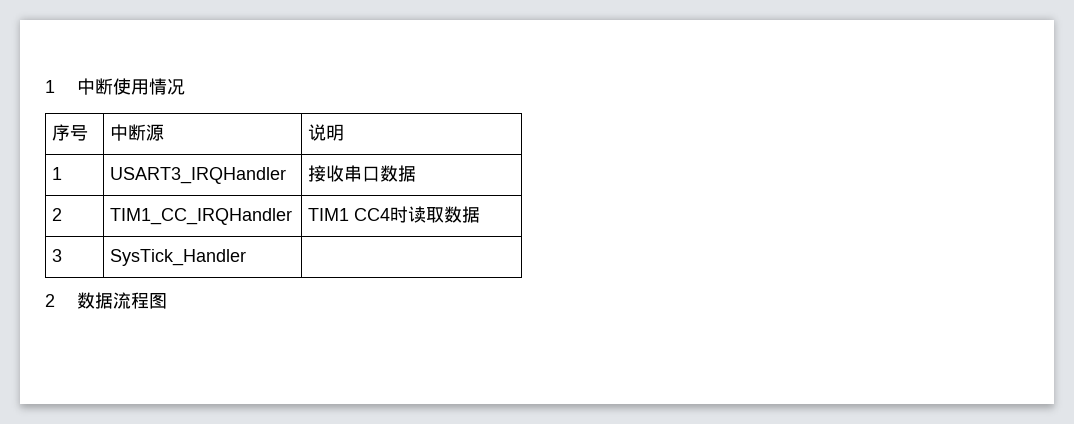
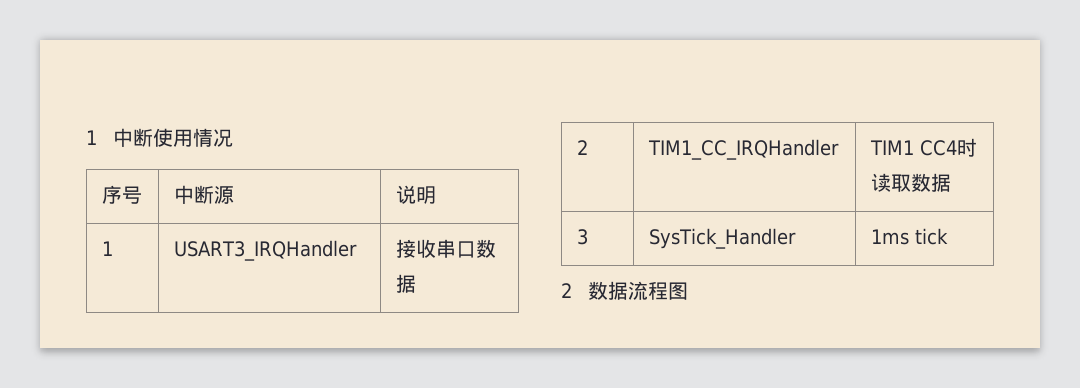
(247, 257) none -> [870,228,948,245] 1ms tick

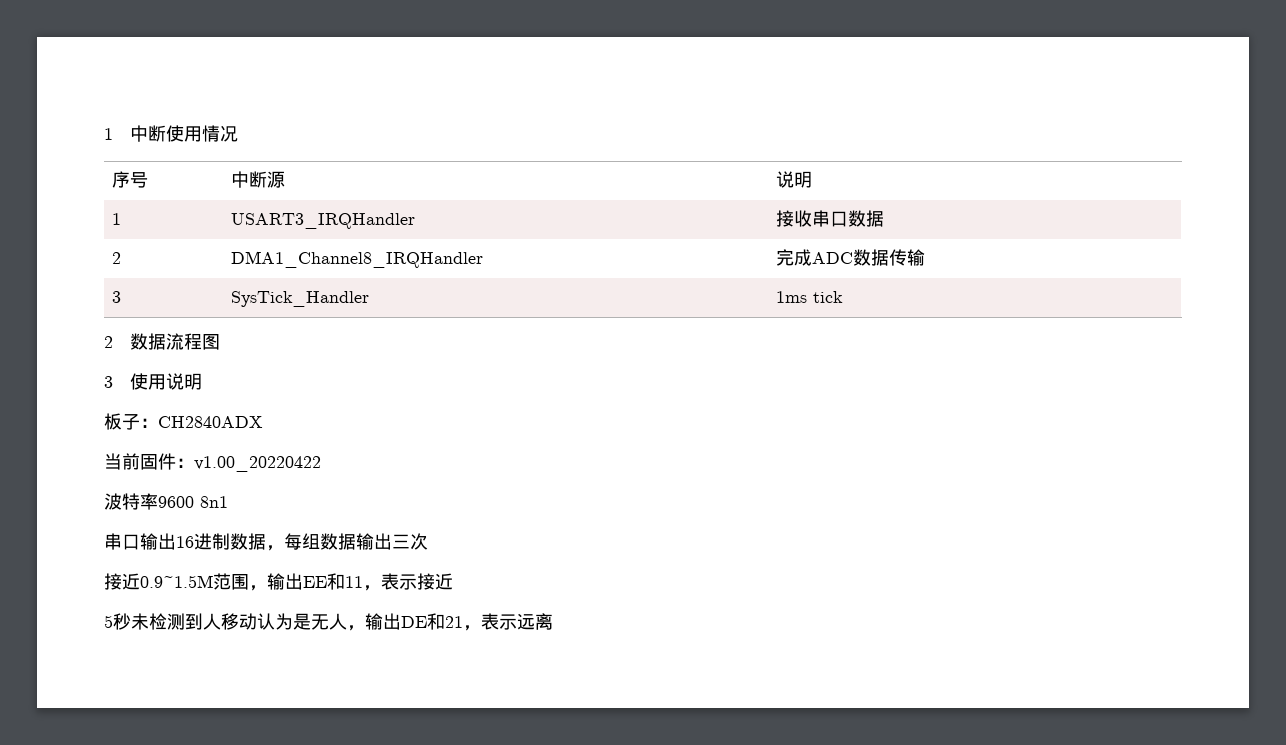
[647,139,839,160] [869,138,977,157] [870,173,951,192] TIM1_CC_IRQHandler | TIM1 CC4时读取数据 -> [230,251,483,268] [775,249,925,266] DMA1_Channel8_IRQHandler | 完成ADC数据传输
(689, 291) none -> [104,373,202,390] [104,413,263,430] [104,453,321,472] [104,493,228,510] [104,533,428,551] [104,573,453,591] [104,613,553,631] // 3使用说明 // 板子：CH2840ADX // 当前固件：v1.00_20220422 // 波特率9600 8n1 // 串口输出16进制数据，每组数据输出三次 // 接近0.9~1.5M范围，输出EE和11，表示接近 // 5秒未检测到人移动认为是无人，输出DE和21，表示远离

